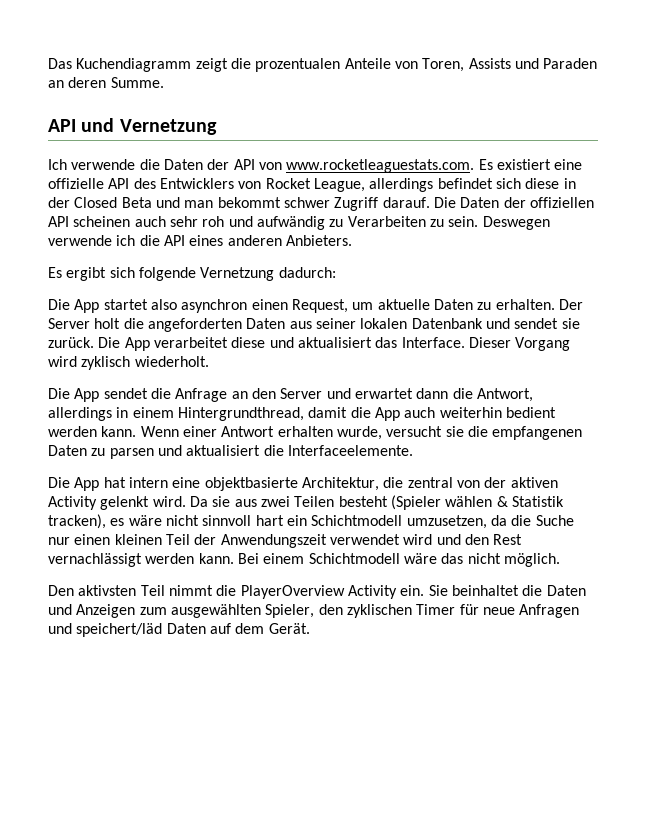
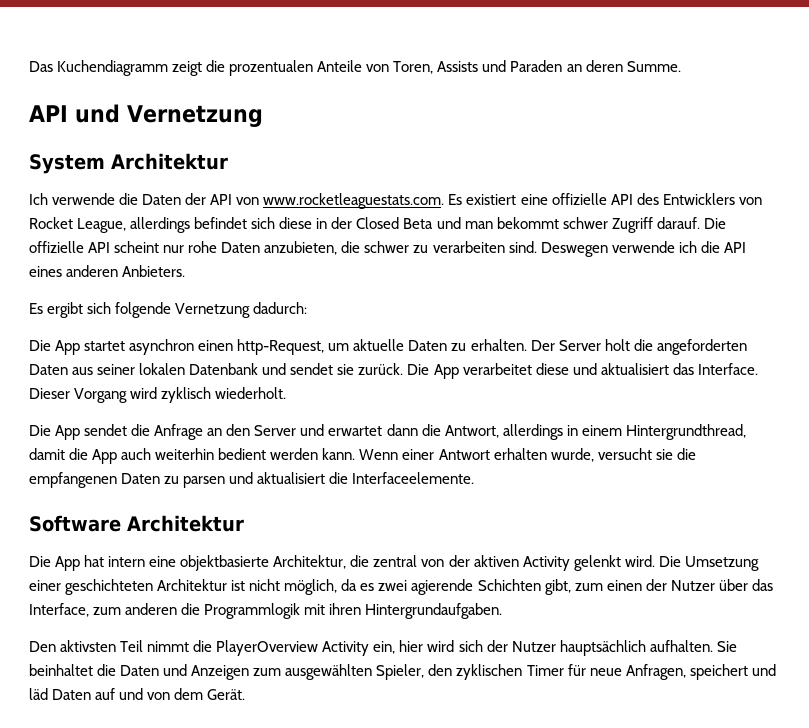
(217, 127) none -> [29,153,228,174] // System Architektur
[460,197,594,208] [48,216,479,230] Daten der offiziellen API scheinen auch sehr roh und aufwändig zu Verarbeiten zu sein. -> [29,241,537,255] offizielle API scheint nur rohe Daten anzubieten, die schwer zu verarbeiten sind.
[150,299,177,310] also -> (126, 346) none
[291,299,348,313] Request, -> [237,339,325,355] http-Request,
(413, 450) none -> [29,515,244,532] // Software Architektur
[189,495,564,510] [48,514,574,529] [48,534,523,548] [48,553,560,567] Da sie aus zwei Teilen besteht (Spieler wählen & Statistik tracken), es wäre nicht sinnvoll hart ein Schichtmodell umzusetzen, da die Suche nur einen kleinen Teil der Anwendungszeit verwendet wird und den Rest vernachlässigt werden kann. Bei einem Schichtmodell wäre das nicht möglich. -> [658,556,759,571] [29,579,773,595] [29,603,503,619] Die Umsetzung einer geschichteten Architektur ist nicht möglich, da es zwei agierende Schichten gibt, zum einen der Nutzer über das Interface, zum anderen die Programmlogik mit ihren Hintergrundaufgaben.
[400,585,425,596] ein. -> [373,640,713,656] ein, hier wird sich der Nutzer hauptsächlich aufhalten.
[519,604,580,618] [48,623,231,637] Anfragen und speichert/läd Daten auf -> [625,664,776,680] [29,688,171,700] Anfragen, speichert und läd Daten auf und von

